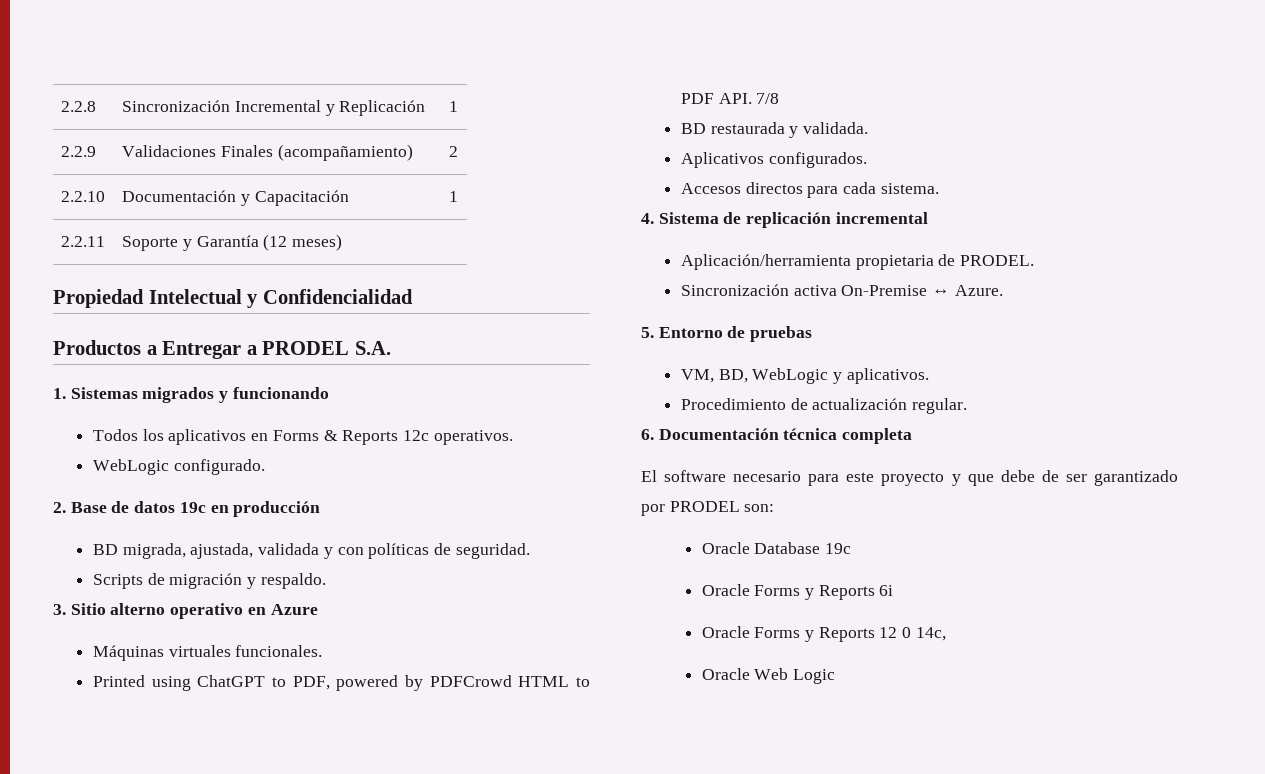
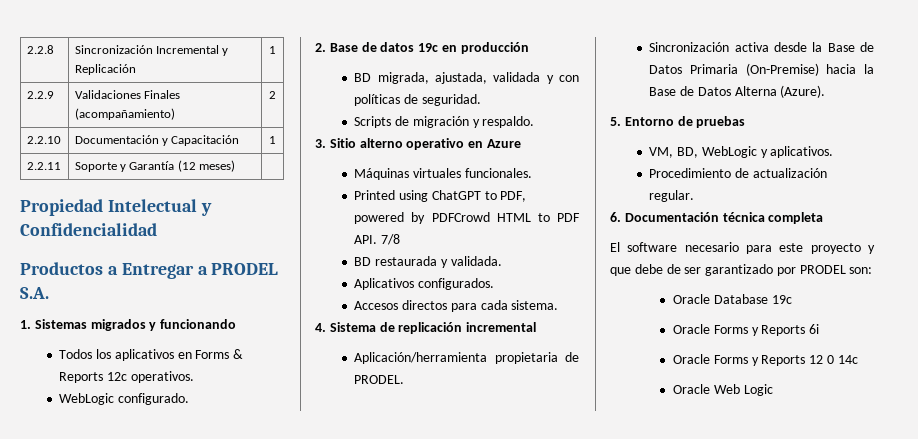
[841,285,1003,296] On-Premise ↔ Azure. -> [773,42,874,52] [649,63,874,76] [649,85,826,98] desde la Base de Datos Primaria (On-Premise) hacia la Base de Datos Alterna (Azure).
[915,627,946,641] 14c, -> [837,355,858,364] 14c

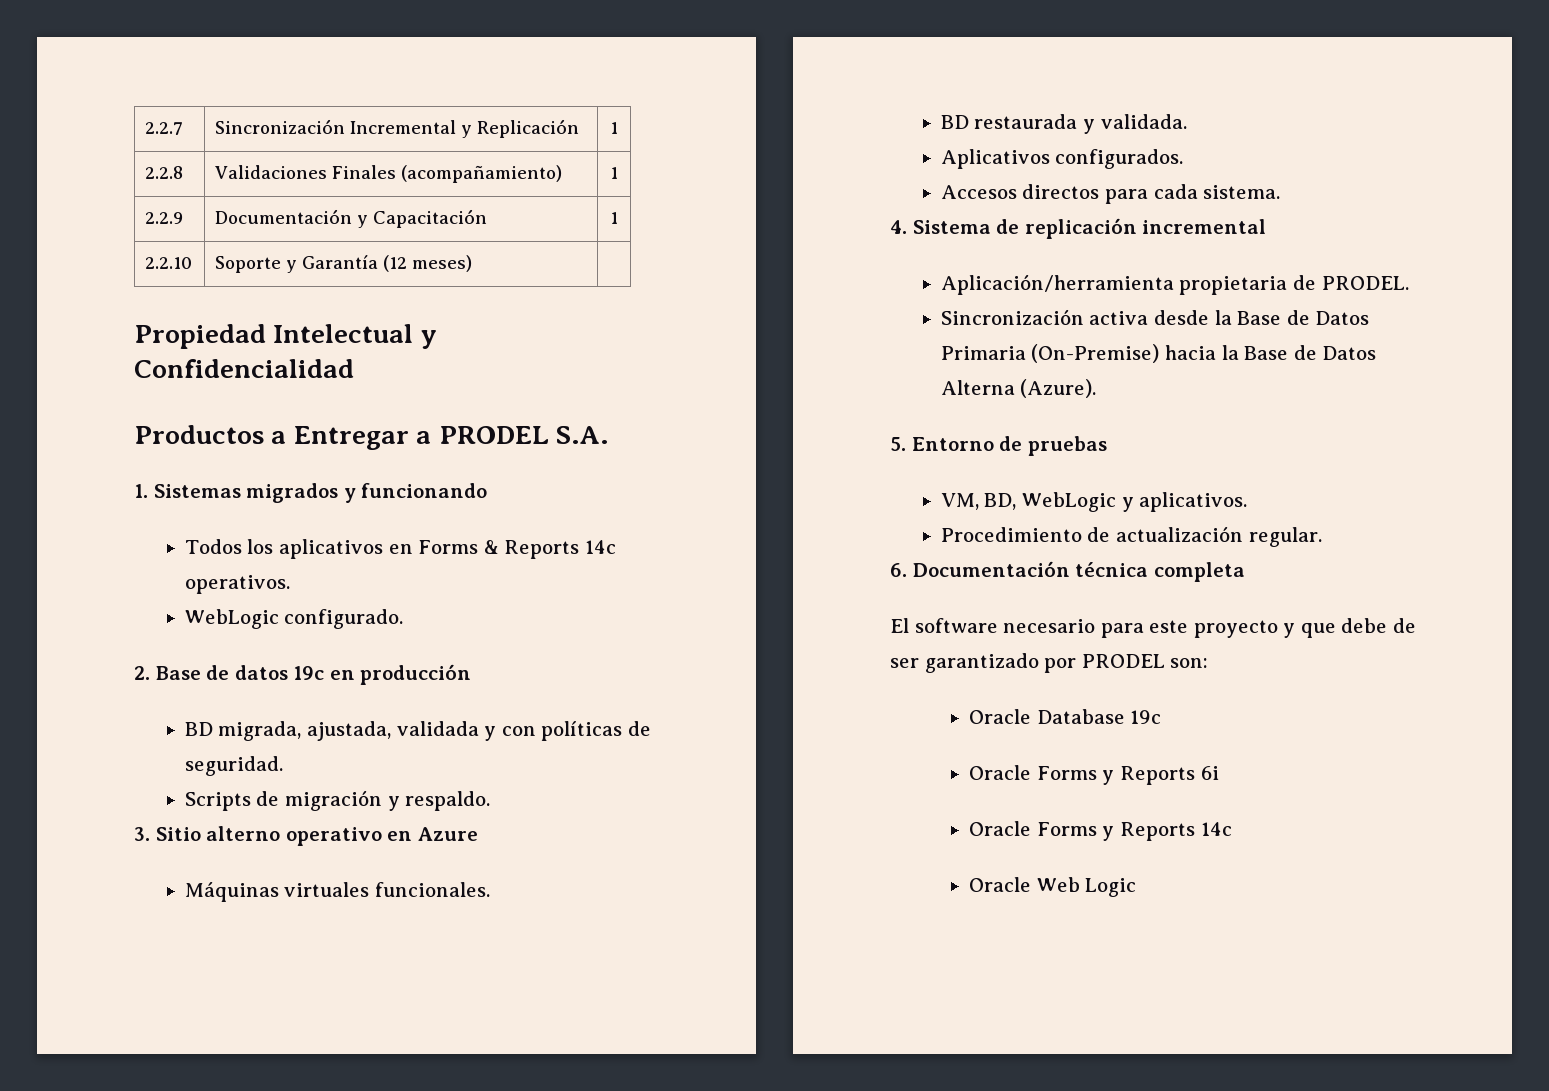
[26,45,54,54] 2.2.8 -> [145,122,184,135] 2.2.7
[26,91,54,99] 2.2.9 -> [145,166,184,179] 2.2.8
[269,91,276,99] [26,136,61,144] 2 // 2.2.10 -> [610,167,618,179] [145,212,184,224] 1 // 2.2.9
[26,162,61,170] 2.2.11 -> [145,257,193,269] 2.2.10
[107,372,128,381] 12c -> [584,540,616,554] 14c
[354,190,527,202] [354,212,580,224] [354,234,401,245] // Printed using ChatGPT to PDF, powered by PDFCrowd HTML to PDF API. 7/8 -> (491, 889) none
[809,355,834,364] 12 0 -> (1195, 831) none

